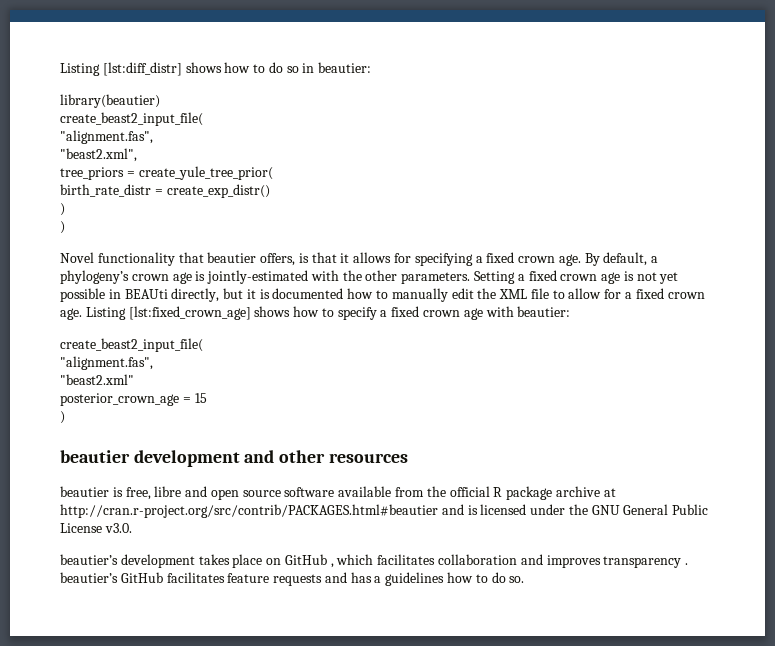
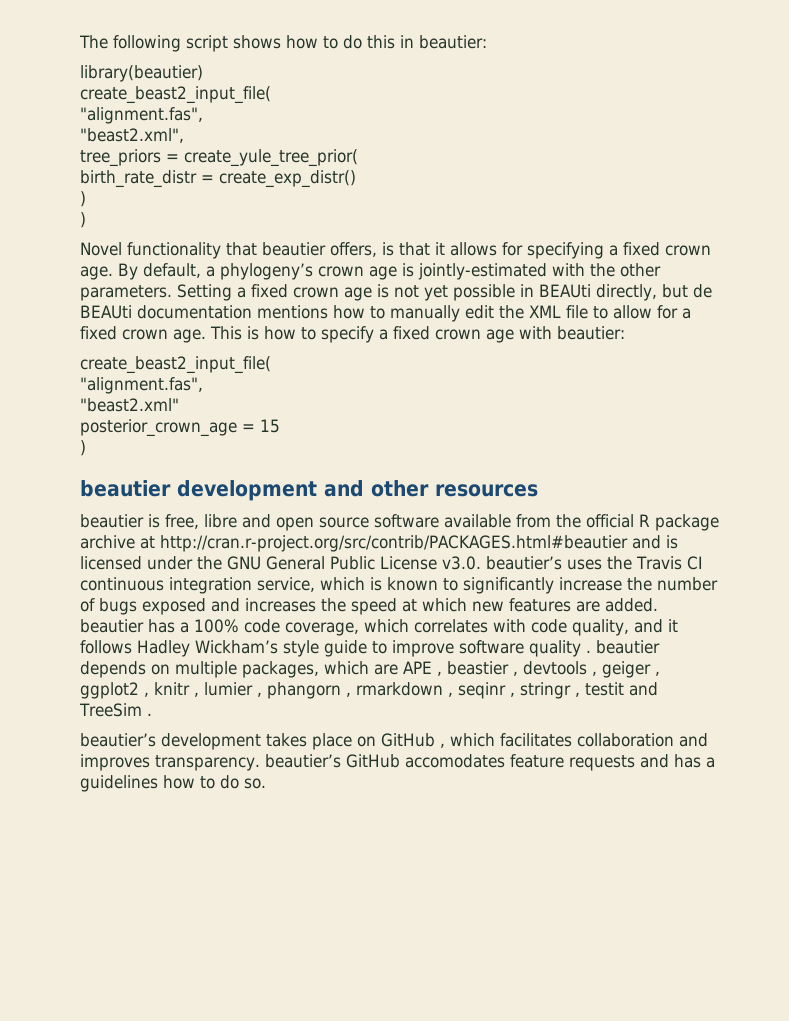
[60,62,182,76] Listing [lst:diff_distr] -> [79,35,228,52] The following script
[286,66,299,73] so -> [367,35,395,49] this
[246,288,344,299] it is documented -> [693,284,712,298] [80,305,328,319] de BEAUti documentation mentions
[85,306,291,320] Listing [lst:fixed_crown_age] shows -> [210,326,259,340] This is
(132, 528) none -> [486,556,703,570] [80,577,718,594] [80,598,658,615] [80,619,678,636] [80,640,660,657] [80,661,660,678] [80,682,658,699] [79,703,152,717] beautier’s uses the Travis CI continuous integration service, which is known to significantly increase the number of bugs exposed and increases the speed at which new features are added. beautier has a 100% code coverage, which correlates with code quality, and it follows Hadley Wickham’s style guide to improve software quality . beautier depends on multiple packages, which are APE , beastier , devtools , geiger , ggplot2 , knitr , lumier , phangorn , rmarkdown , seqinr , stringr , testit and TreeSim .
[603,556,689,568] transparency . -> [155,755,260,771] transparency.
[166,572,225,583] facilitates -> [404,754,505,768] accomodates

